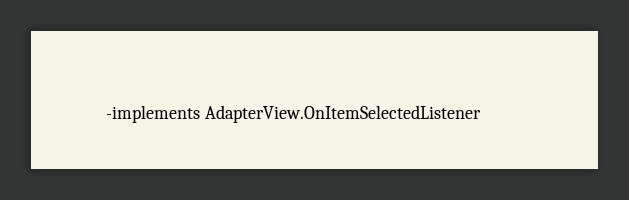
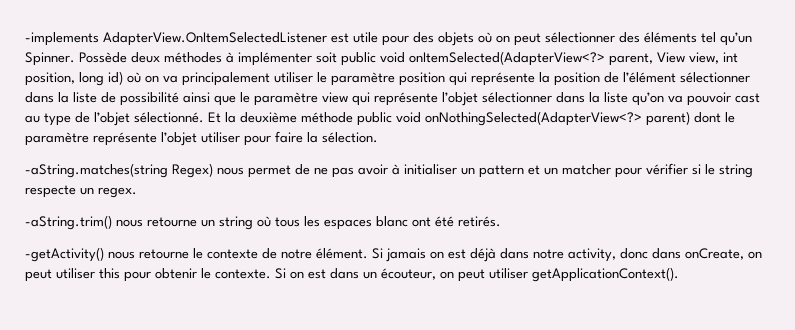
(481, 114) none -> [331,32,752,46] [25,51,738,66] [25,71,750,86] [25,92,760,106] [25,111,735,126] [25,131,378,146] [25,163,753,178] [25,185,137,198] [25,215,501,230] [25,247,762,262] [25,267,679,282] est utile pour des objets où on peut sélectionner des éléments tel qu’un Spinner. Possède deux méthodes à implémenter soit public void onItemSelected(AdapterView<?> parent, View view, int position, long id) où on va principalement utiliser le paramètre position qui représente la position de l’élément sélectionner dans la liste de possibilité ainsi que le paramètre view qui représente l’objet sélectionner dans la liste qu’on va pouvoir cast au type de l’objet sélectionné. Et la deuxième méthode public void onNothingSelected(AdapterView<?> parent) dont le paramètre représente l’objet utiliser pour faire la sélection. // -aString.matches(string Regex) nous permet de ne pas avoir à initialiser un pattern et un matcher pour vérifier si le string respecte un regex. // -aString.trim() nous retourne un string où tous les espaces blanc ont été retirés. // -getActivity() nous retourne le contexte de notre élément. Si jamais on est déjà dans notre activity, donc dans onCreate, on peut utiliser this pour obtenir le contexte. Si on est dans un écouteur, on peut utiliser getApplicationContext().

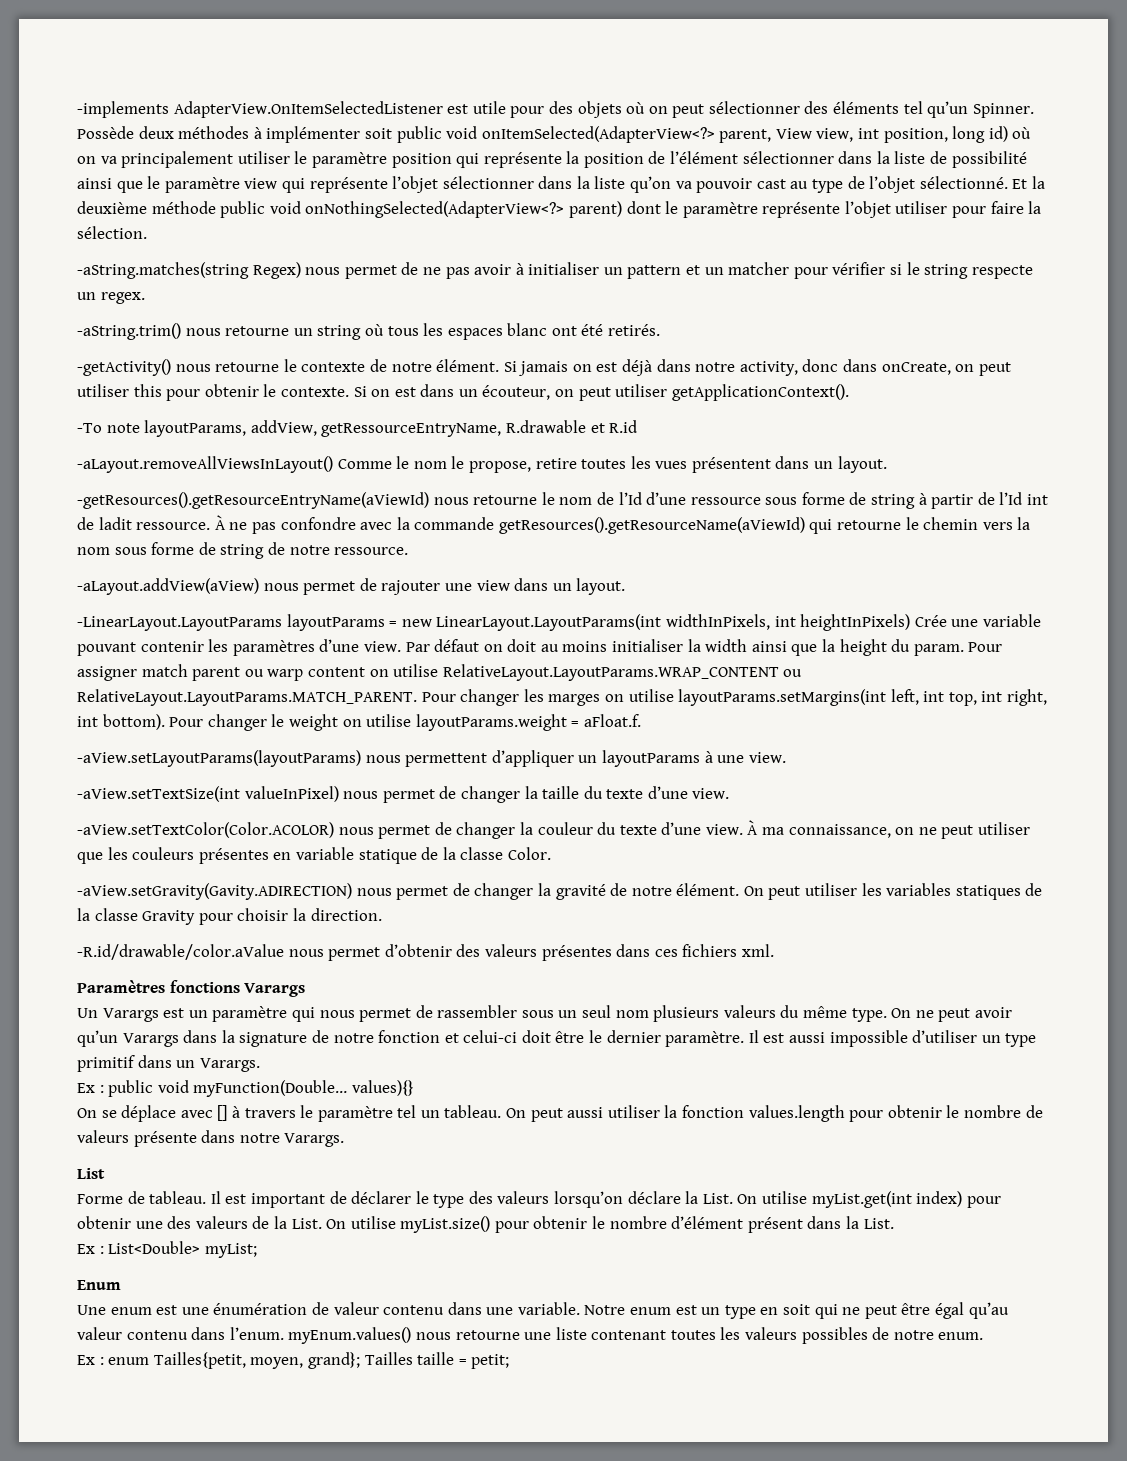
(679, 274) none -> [77,420,638,437] [77,456,887,473] [77,492,1049,509] [77,515,1031,534] [77,542,409,559] [77,578,626,595] [77,614,1041,631] [77,639,1003,656] [77,664,803,681] [77,689,1048,706] [77,714,641,731] [77,750,786,767] [77,786,730,803] [77,820,1031,839] [77,847,551,864] [77,883,1043,900] [77,908,382,925] [77,944,774,961] [77,980,306,997] [77,1005,1012,1022] [77,1030,1037,1047] [77,1055,260,1072] [77,1080,414,1097] [77,1105,1043,1122] [77,1130,345,1147] [77,1168,105,1179] [77,1191,1001,1208] [77,1216,894,1233] [77,1241,257,1258] [77,1280,121,1290] [77,1302,1009,1319] [77,1327,984,1344] [77,1352,510,1369] // -To note layoutParams, addView, getRessourceEntryName, R.drawable et R.id // -aLayout.removeAllViewsInLayout() Comme le nom le propose, retire toutes les vues présentent dans un layout. // -getResources().getResourceEntryName(aViewId) nous retourne le nom de l’Id d’une ressource sous forme de string à partir de l’Id int de ladit ressource. À ne pas confondre avec la commande getResources().getResourceName(aViewId) qui retourne le chemin vers la nom sous forme de string de notre ressource. // -aLayout.addView(aView) nous permet de rajouter une view dans un layout. // -LinearLayout.LayoutParams layoutParams = new LinearLayout.LayoutParams(int widthInPixels, int heightInPixels) Crée une variable pouvant contenir les paramètres d’une view. Par défaut on doit au moins initialiser la width ainsi que la height du param. Pour assigner match parent ou warp content on utilise RelativeLayout.LayoutParams.WRAP_CONTENT ou RelativeLayout.LayoutParams.MATCH_PARENT. Pour changer les marges on utilise layoutParams.setMargins(int left, int top, int right, int bottom). Pour changer le weight on utilise layoutParams.weight = aFloat.f. // -aView.setLayoutParams(layoutParams) nous permettent d’appliquer un layoutParams à une view. // -aView.setTextSize(int valueInPixel) nous permet de changer la taille du texte d’une view. // -aView.setTextColor(Color.ACOLOR) nous permet de changer la couleur du texte d’une view. À ma connaissance, on ne peut utiliser que les couleurs présentes en variable statique de la classe Color. // -aView.setGravity(Gavity.ADIRECTION) nous permet de changer la gravité de notre élément. On peut utiliser les variables statiques de la classe Gravity pour choisir la direction. // -R.id/drawable/color.aValue nous permet d’obtenir des valeurs présentes dans ces fichiers xml. // Paramètres fonctions Varargs // Un Varargs est un paramètre qui nous permet de rassembler sous un seul nom plusieurs valeurs du même type. On ne peut avoir qu’un Varargs dans la signature de notre fonction et celui-ci doit être le dernier paramètre. Il est aussi impossible d’utiliser un type primitif dans un Varargs. // Ex : public void myFunction(Double… values){} // On se déplace avec [] à travers le paramètre tel un tableau. On peut aussi utiliser la fonction values.length pour obtenir le nombre de valeurs présente dans notre Varargs. // List // Forme de tableau. Il est important de déclarer le type des valeurs lorsqu’on déclare la List. On utilise myList.get(int index) pour obtenir une des valeurs de la List. On utilise myList.size() pour obtenir le nombre d’élément présent dans la List. // Ex : List<Double> myList; // Enum // Une enum est une énumération de valeur contenu dans une variable. Notre enum est un type en soit qui ne peut être égal qu’au valeur contenu dans l’enum. myEnum.values() nous retourne une liste contenant toutes les valeurs possibles de notre enum. // Ex : enum Tailles{petit, moyen, grand}; Tailles taille = petit;

